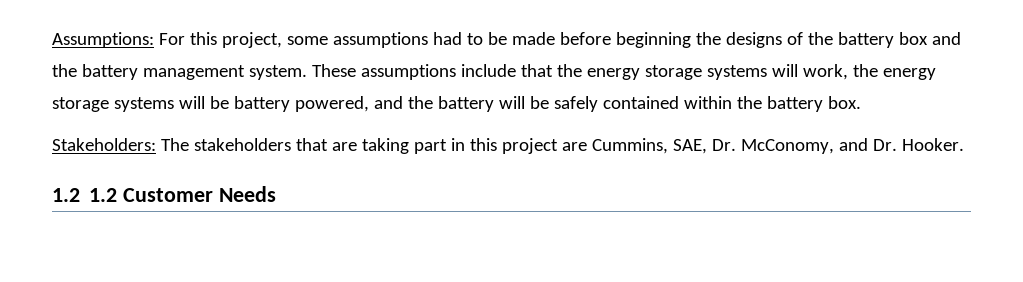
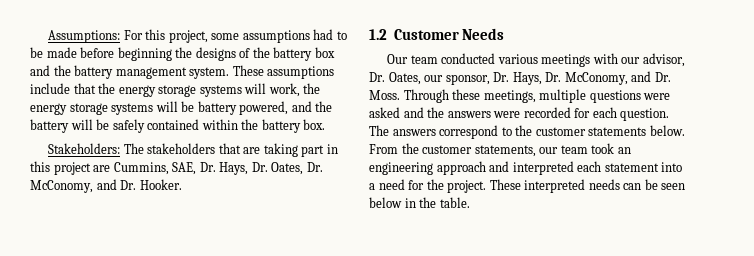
(736, 145) none -> [219,162,323,175] Hays, Dr. Oates, Dr.
[89,188,118,202] 1.2 -> (387, 34) none
(276, 194) none -> [387,53,685,67] [369,71,671,85] [369,89,671,103] [369,107,670,121] [369,125,685,139] [369,143,631,157] [369,161,683,175] [369,179,686,193] [369,197,470,208] // Our team conducted various meetings with our advisor, Dr. Oates, our sponsor, Dr. Hays, Dr. McConomy, and Dr. Moss. Through these meetings, multiple questions were asked and the answers were recorded for each question. The answers correspond to the customer statements below. From the customer statements, our team took an engineering approach and interpreted each statement into a need for the project. These interpreted needs can be seen below in the table.

